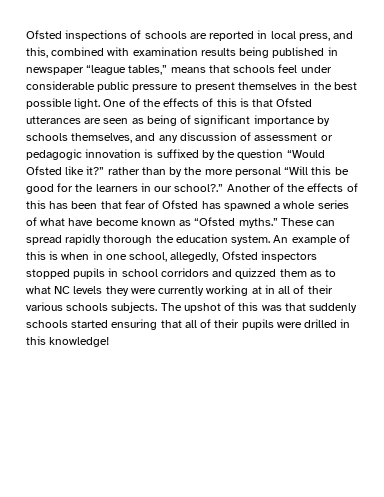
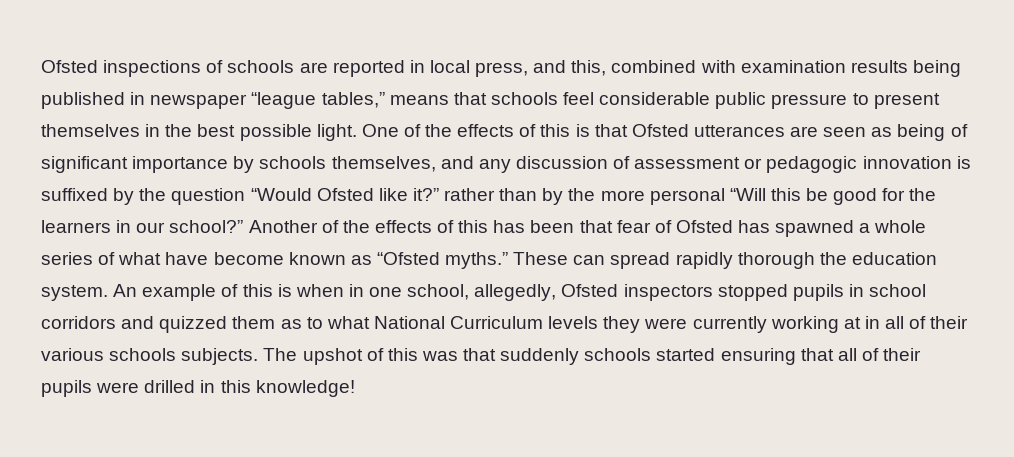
[300,65,332,73] under -> (595, 98) none
[174,184,224,192] school?.” -> [169,220,244,233] school?”
[54,286,71,294] NC -> [373,316,544,329] National Curriculum

